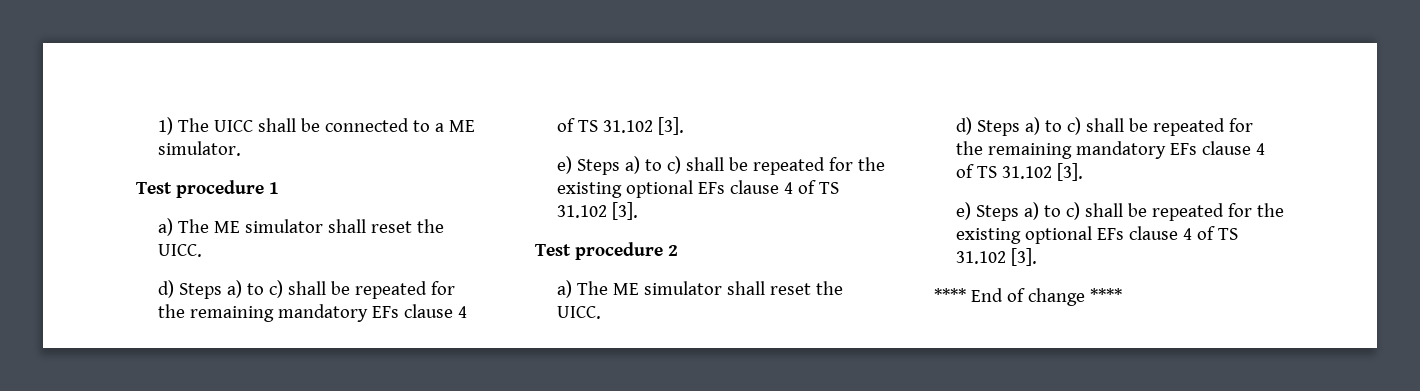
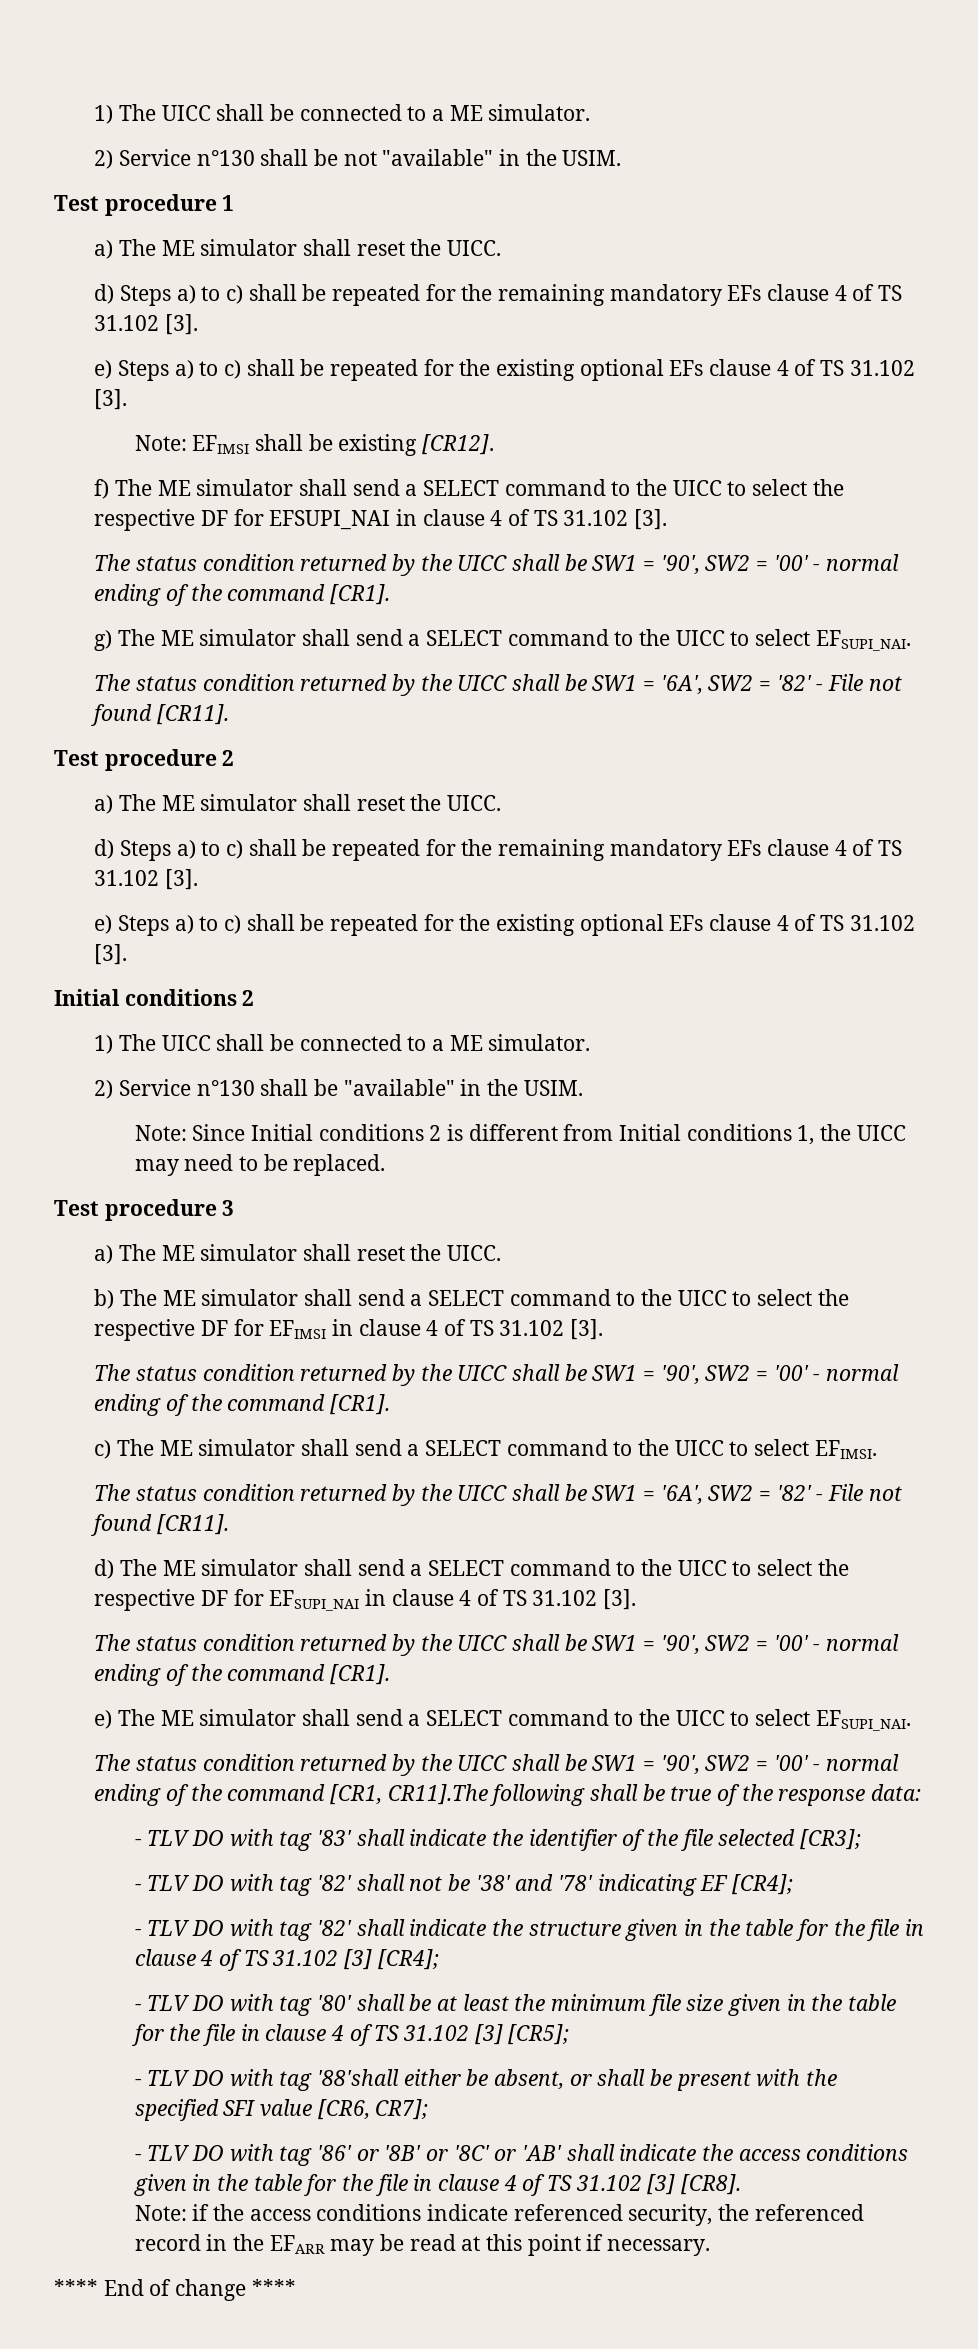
(241, 148) none -> [94,149,622,169] // 2) Service n°130 shall be not "available" in the USIM.
(638, 211) none -> [134,434,494,456] [94,479,844,499] [94,509,667,531] [94,554,899,576] [94,584,390,606] [94,629,911,651] [94,674,902,696] [91,704,229,726] // Note: EFIMSI shall be existing [CR12]. // f) The ME simulator shall send a SELECT command to the UICC to select the respective DF for EFSUPI_NAI in clause 4 of TS 31.102 [3]. // The status condition returned by the UICC shall be SW1 = '90', SW2 = '00' - normal ending of the command [CR1]. // g) The ME simulator shall send a SELECT command to the UICC to select EFSUPI_NAI. // The status condition returned by the UICC shall be SW1 = '6A', SW2 = '82' - File not found [CR11].
(1037, 257) none -> [54,989,255,1006] [94,1034,591,1054] [94,1079,583,1099] [134,1124,906,1145] [134,1154,386,1176] [54,1199,235,1221] [94,1244,501,1264] [94,1289,849,1309] [94,1319,603,1341] [94,1364,899,1386] [94,1394,390,1416] [94,1439,877,1459] [94,1484,902,1506] [91,1514,229,1536] [94,1559,849,1579] [94,1589,636,1611] [94,1634,899,1656] [94,1664,390,1686] [94,1709,911,1731] [94,1754,899,1776] [94,1784,921,1806] [134,1829,861,1851] [134,1874,793,1896] [134,1919,924,1941] [134,1949,439,1971] [134,1994,896,2016] [131,2024,570,2046] [134,2069,837,2091] [134,2099,429,2121] [134,2144,909,2166] [133,2174,741,2196] [134,2204,864,2226] [134,2234,710,2256] // Initial conditions 2 // 1) The UICC shall be connected to a ME simulator. // 2) Service n°130 shall be "available" in the USIM. // Note: Since Initial conditions 2 is different from Initial conditions 1, the UICC may need to be replaced. // Test procedure 3 // a) The ME simulator shall reset the UICC. // b) The ME simulator shall send a SELECT command to the UICC to select the respective DF for EFIMSI in clause 4 of TS 31.102 [3]. // The status condition returned by the UICC shall be SW1 = '90', SW2 = '00' - normal ending of the command [CR1]. // c) The ME simulator shall send a SELECT command to the UICC to select EFIMSI. // The status condition returned by the UICC shall be SW1 = '6A', SW2 = '82' - File not found [CR11]. // d) The ME simulator shall send a SELECT command to the UICC to select the respective DF for EFSUPI_NAI in clause 4 of TS 31.102 [3]. // The status condition returned by the UICC shall be SW1 = '90', SW2 = '00' - normal ending of the command [CR1]. // e) The ME simulator shall send a SELECT command to the UICC to select EFSUPI_NAI. // The status condition returned by the UICC shall be SW1 = '90', SW2 = '00' - normal ending of the command [CR1, CR11].The following shall be true of the response data: // - TLV DO with tag '83' shall indicate the identifier of the file selected [CR3]; // - TLV DO with tag '82' shall not be '38' and '78' indicating EF [CR4]; // - TLV DO with tag '82' shall indicate the structure given in the table for the file in clause 4 of TS 31.102 [3] [CR4]; // - TLV DO with tag '80' shall be at least the minimum file size given in the table for the file in clause 4 of TS 31.102 [3] [CR5]; // - TLV DO with tag '88'shall either be absent, or shall be present with the specified SFI value [CR6, CR7]; // - TLV DO with tag '86' or '8B' or '8C' or 'AB' shall indicate the access conditions given in the table for the file in clause 4 of TS 31.102 [3] [CR8]. // Note: if the access conditions indicate referenced security, the referenced record in the EFARR may be read at this point if necessary.

